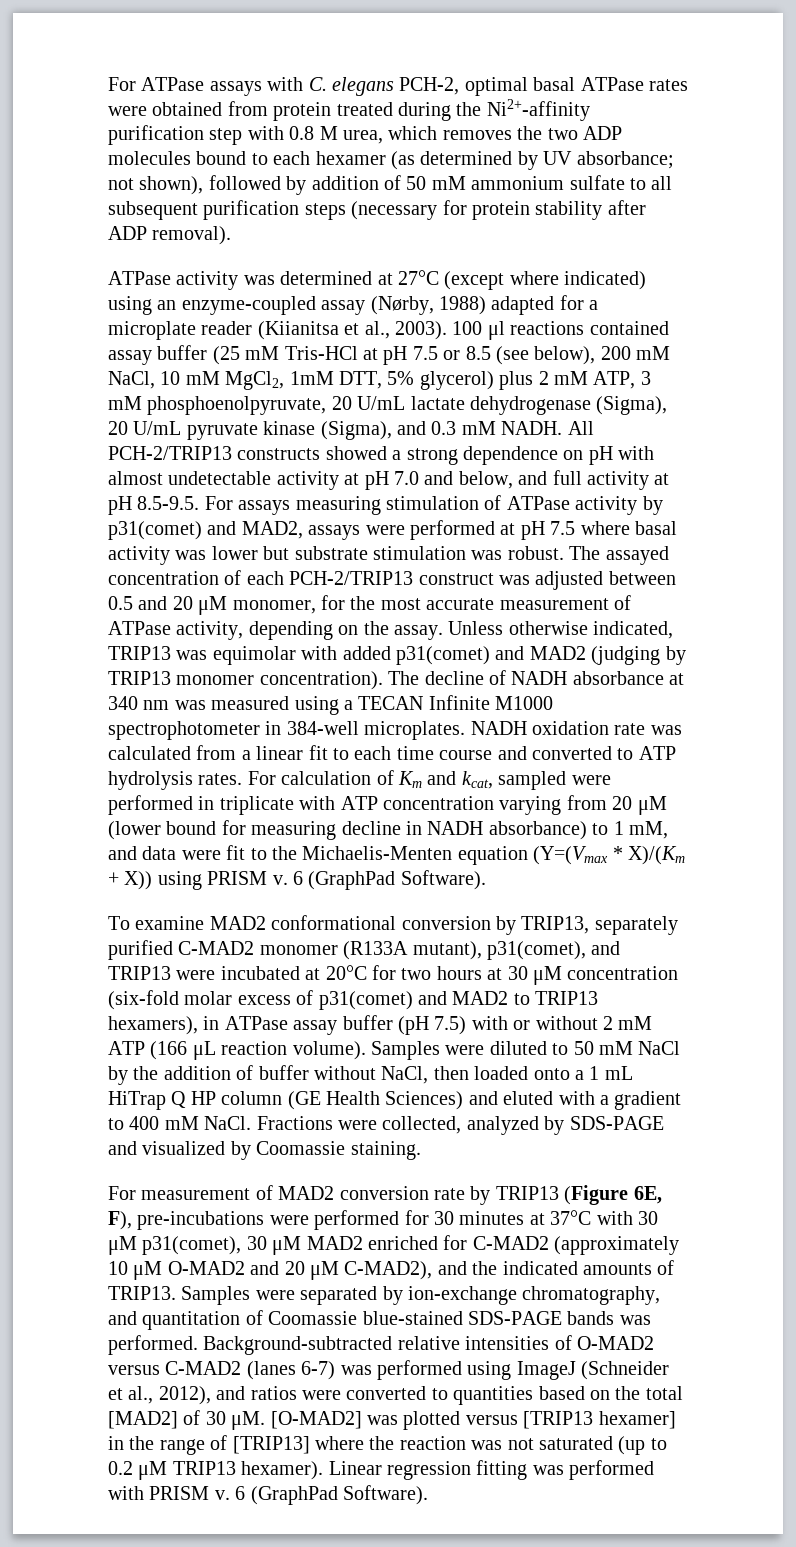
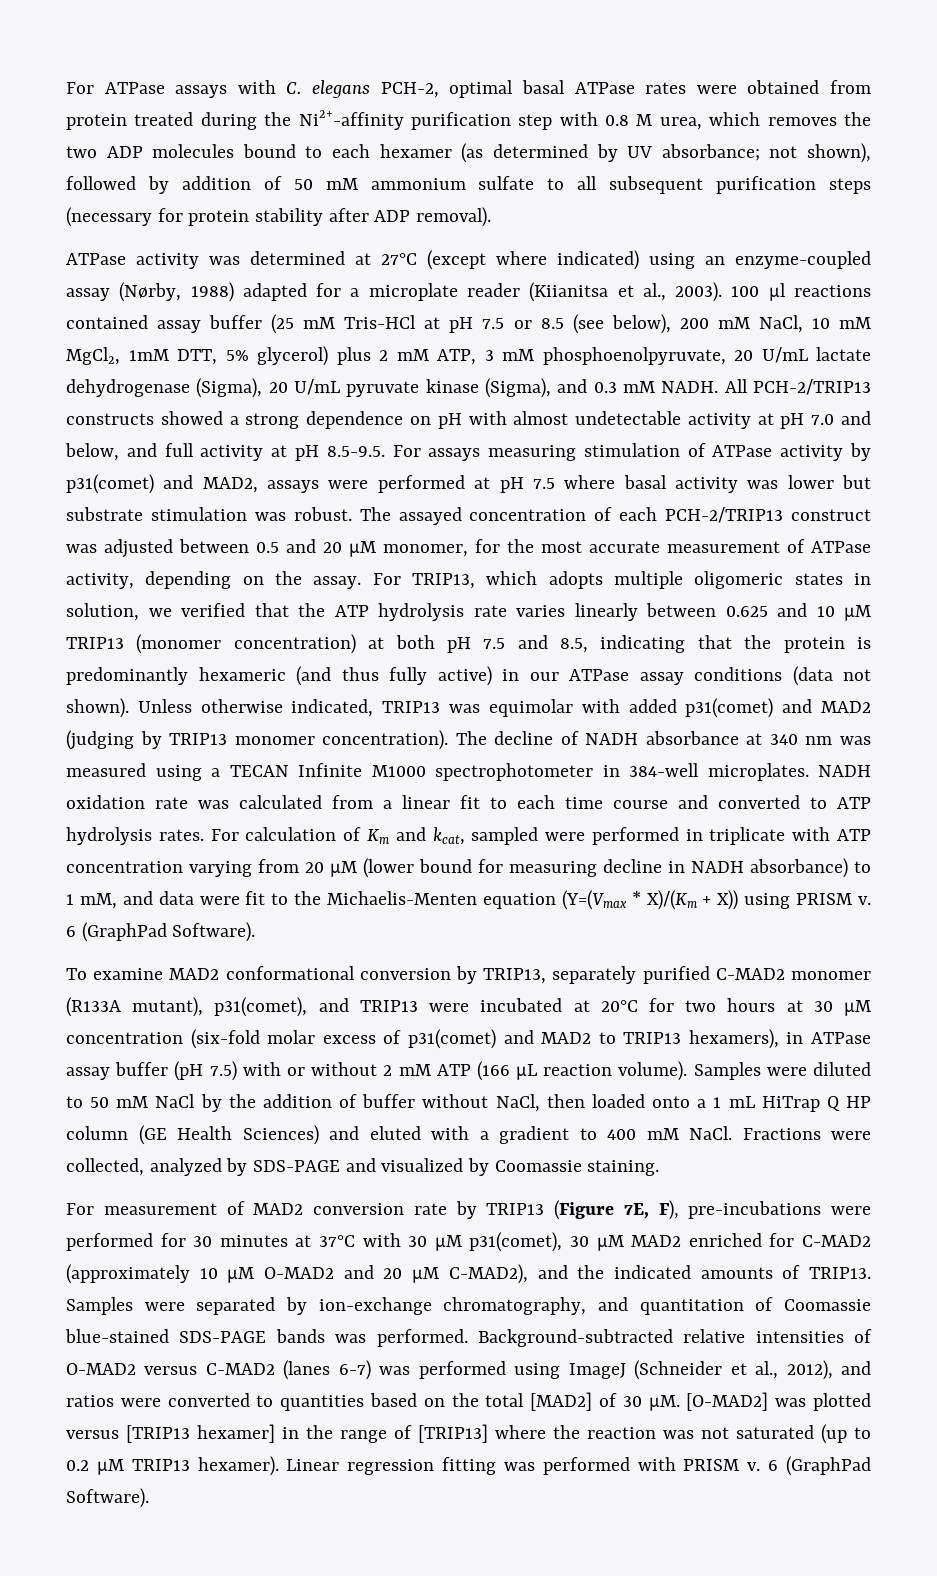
(443, 632) none -> [372,571,872,589] [66,603,871,621] [66,634,871,654] [66,666,871,686] [66,698,129,718] For TRIP13, which adopts multiple oligomeric states in solution, we verified that the ATP hydrolysis rate varies linearly between 0.625 and 10 μM TRIP13 (monomer concentration) at both pH 7.5 and 8.5, indicating that the protein is predominantly hexameric (and thus fully active) in our ATPase assay conditions (data not shown).
[633,1186,662,1204] 6E, -> [623,1203,649,1219] 7E,

